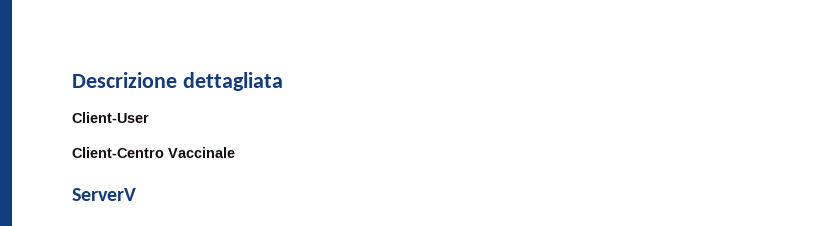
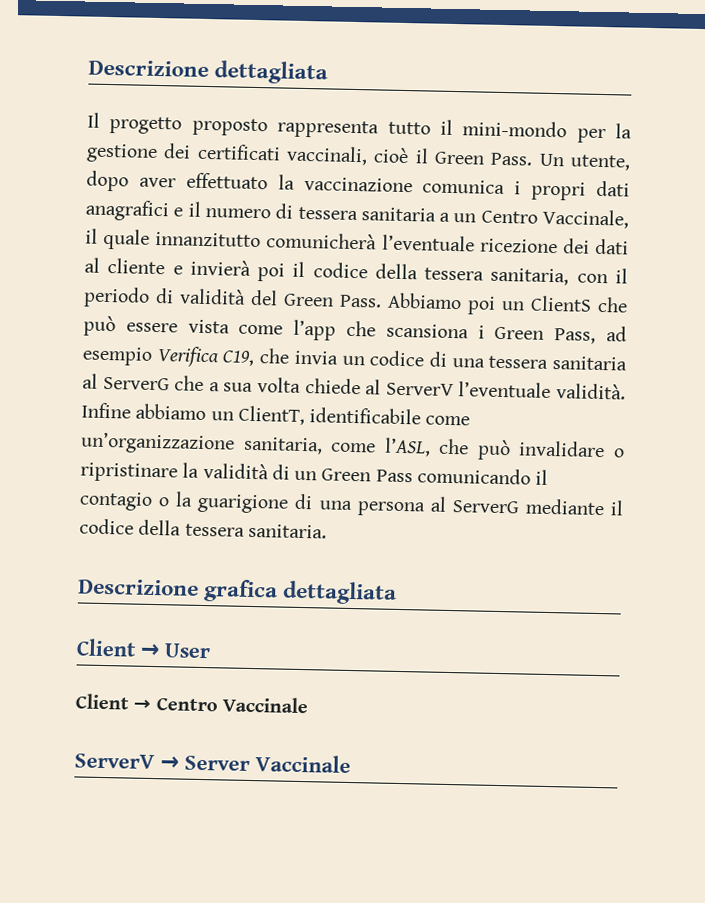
[72,112,149,123] [72,147,164,158] Client-User // Client-Centro -> [87,112,632,144] [86,143,631,171] [86,170,630,201] [85,199,629,229] [85,228,630,255] [84,257,628,286] [83,286,628,315] [83,315,627,344] [82,346,627,371] [82,373,627,400] [81,402,471,426] [80,431,625,461] [80,462,549,485] [79,491,625,517] [79,518,327,539] [78,578,398,605] [76,638,211,659] [75,693,218,712] Il progetto proposto rappresenta tutto il mini-mondo per la gestione dei certificati vaccinali, cioè il Green Pass. Un utente, dopo aver effettuato la vaccinazione comunica i propri dati anagrafici e il numero di tessera sanitaria a un Centro Vaccinale, il quale innanzitutto comunicherà l’eventuale ricezione dei dati al cliente e invierà poi il codice della tessera sanitaria, con il periodo di validità del Green Pass. Abbiamo poi un ClientS che può essere vista come l’app che scansiona i Green Pass, ad esempio Verifica C19, che invia un codice di una tessera sanitaria al ServerG che a sua volta chiede al ServerV l’eventuale validità. Infine abbiamo un ClientT, identificabile come un’organizzazione sanitaria, come l’ASL, che può invalidare o ripristinare la validità di un Green Pass comunicando il contagio o la guarigione di una persona al ServerG mediante il codice della tessera sanitaria. // Descrizione grafica dettagliata // Client → User // Client → Centro
(136, 194) none -> [160,754,351,774] → Server Vaccinale

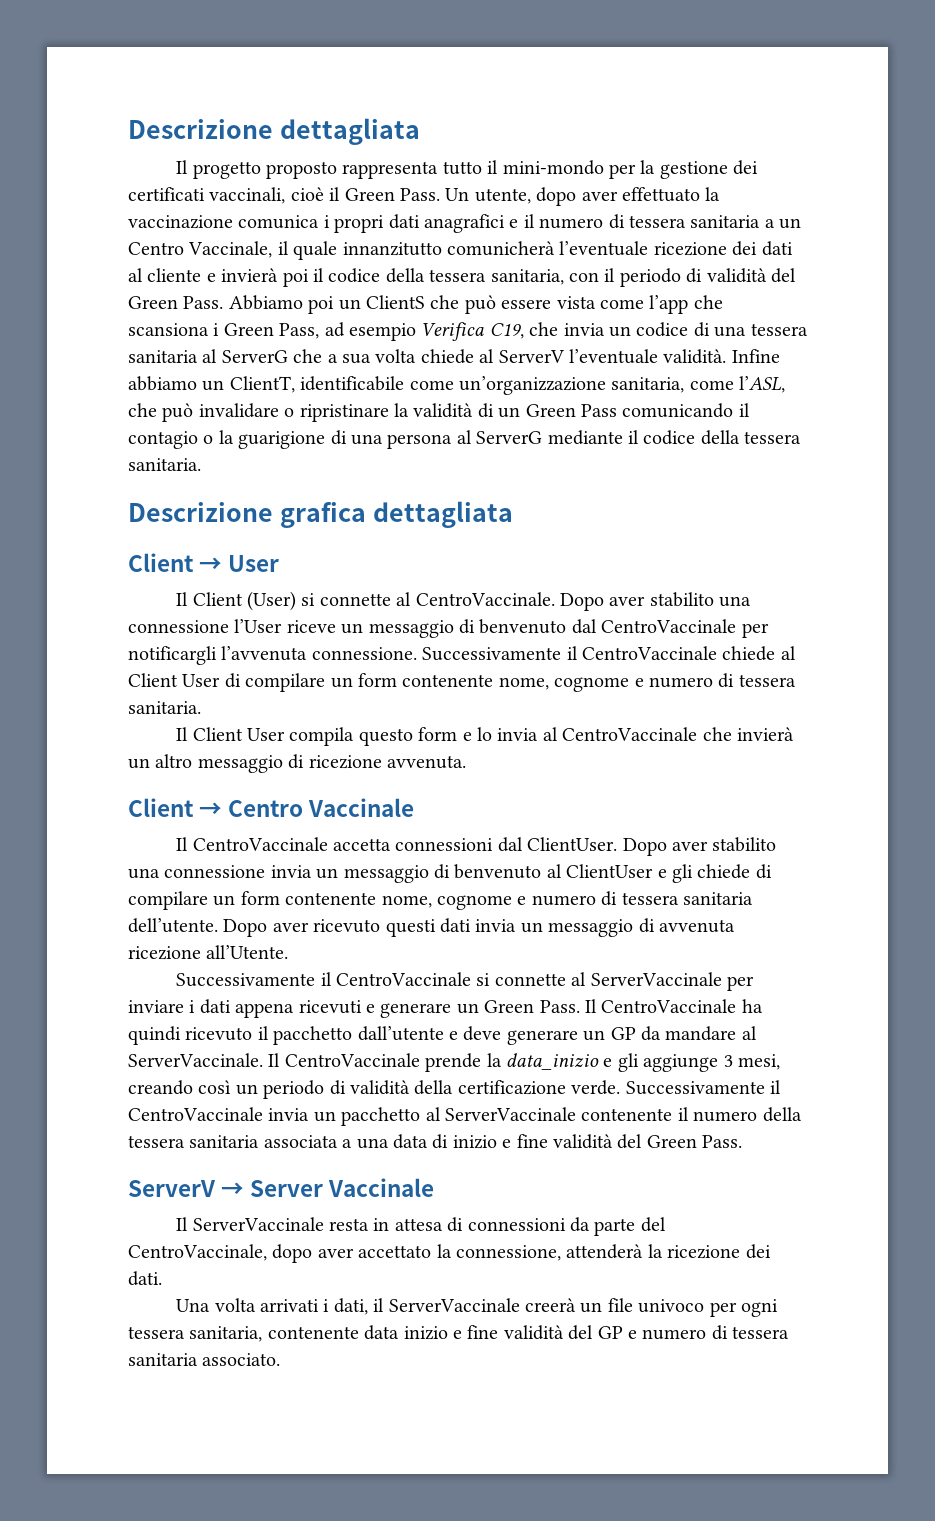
[75,693,308,714] [74,753,351,774] Client → Centro Vaccinale // ServerV → Server Vaccinale -> [176,591,752,611] [128,619,769,638] [128,646,796,665] [128,673,796,692] [128,701,201,714] [176,727,794,746] [128,754,466,773] [128,798,415,817] [176,837,777,856] [128,864,772,883] [128,891,753,910] [128,918,735,937] [128,945,289,960] [176,972,754,991] [128,999,763,1018] [128,1026,757,1045] [128,1053,780,1072] [128,1080,781,1099] [128,1107,802,1126] [128,1134,743,1149] [128,1178,435,1197] [176,1217,666,1236] [128,1244,771,1263] [128,1271,162,1286] [176,1298,778,1317] [128,1325,790,1342] [128,1353,281,1366] Il Client (User) si connette al CentroVaccinale. Dopo aver stabilito una connessione l’User riceve un messaggio di benvenuto dal CentroVaccinale per notificargli l’avvenuta connessione. Successivamente il CentroVaccinale chiede al Client User di compilare un form contenente nome, cognome e numero di tessera sanitaria. // Il Client User compila questo form e lo invia al CentroVaccinale che invierà un altro messaggio di ricezione avvenuta. // Client → Centro Vaccinale // Il CentroVaccinale accetta connessioni dal ClientUser. Dopo aver stabilito una connessione invia un messaggio di benvenuto al ClientUser e gli chiede di compilare un form contenente nome, cognome e numero di tessera sanitaria dell’utente. Dopo aver ricevuto questi dati invia un messaggio di avvenuta ricezione all’Utente. // Successivamente il CentroVaccinale si connette al ServerVaccinale per inviare i dati appena ricevuti e generare un Green Pass. Il CentroVaccinale ha quindi ricevuto il pacchetto dall’utente e deve generare un GP da mandare al ServerVaccinale. Il CentroVaccinale prende la data_inizio e gli aggiunge 3 mesi, creando così un periodo di validità della certificazione verde. Successivamente il CentroVaccinale invia un pacchetto al ServerVaccinale contenente il numero della tessera sanitaria associata a una data di inizio e fine validità del Green Pass. // ServerV → Server Vaccinale // Il ServerVaccinale resta in attesa di connessioni da parte del CentroVaccinale, dopo aver accettato la connessione, attenderà la ricezione dei dati. // Una volta arrivati i dati, il ServerVaccinale creerà un file univoco per ogni tessera sanitaria, contenente data inizio e fine validità del GP e numero di tessera sanitaria associato.

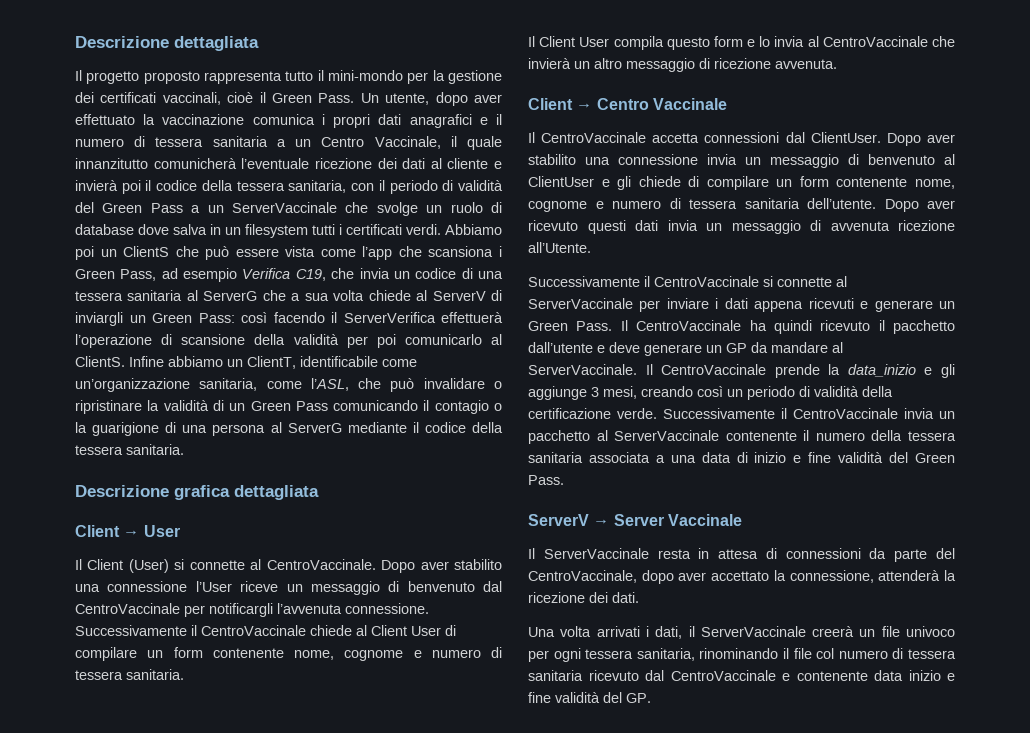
[183,296,224,309] Pass. -> [150,202,502,216] [75,224,441,238] Pass a un ServerVaccinale che svolge un ruolo di database dove salva in un filesystem tutti i certificati verdi.
[569,349,727,364] l’eventuale validità. -> [491,290,502,301] [75,312,503,326] [75,334,502,348] [75,356,125,367] di inviargli un Green Pass: così facendo il ServerVerifica effettuerà l’operazione di scansione della validità per poi comunicarlo al ClientS.
(263, 1334) none -> [699,648,957,659] [528,670,790,681] rinominando il file col numero di tessera sanitaria ricevuto dal CentroVaccinale e
[597,1325,790,1340] [128,1353,281,1366] GP e numero di tessera sanitaria associato. -> [626,693,651,703] GP.

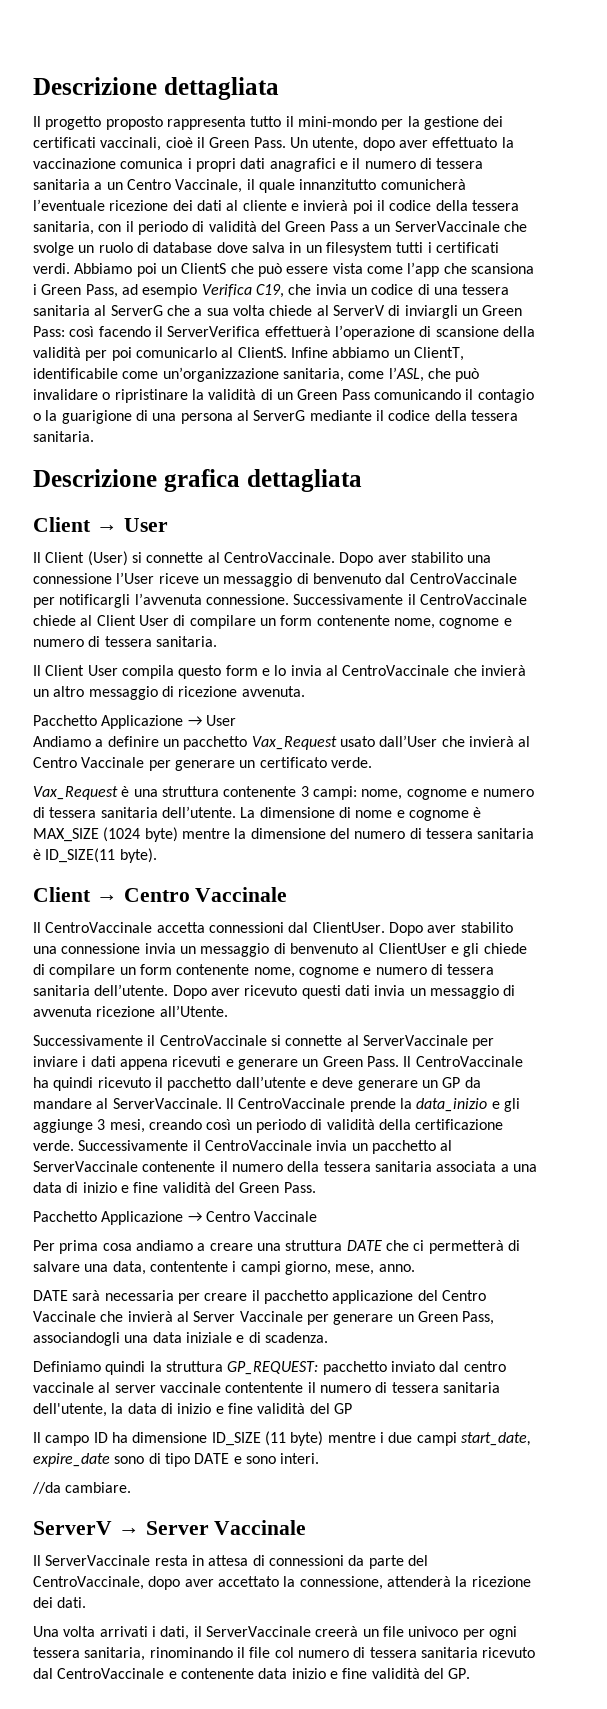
(837, 64) none -> [33,715,236,729] [33,735,531,750] [33,757,372,771] [33,786,535,800] [33,806,482,821] [33,827,535,842] [33,848,157,863] // Pacchetto Applicazione → User // Andiamo a definire un pacchetto Vax_Request usato dall’User che invierà al Centro Vaccinale per generare un certificato verde. // Vax_Request è una struttura contenente 3 campi: nome, cognome e numero di tessera sanitaria dell’utente. La dimensione di nome e cognome è MAX_SIZE (1024 byte) mentre la dimensione del numero di tessera sanitaria è ID_SIZE(11 byte).
(564, 480) none -> [33,1211,318,1225] [33,1240,520,1254] [33,1261,415,1275] [33,1290,486,1304] [33,1311,495,1325] [33,1332,328,1346] [33,1361,506,1375] [33,1382,500,1393] [33,1403,352,1417] [33,1431,531,1446] [33,1453,320,1467] [32,1482,132,1494] // Pacchetto Applicazione → Centro Vaccinale // Per prima cosa andiamo a creare una struttura DATE che ci permetterà di salvare una data, contentente i campi giorno, mese, anno. // DATE sarà necessaria per creare il pacchetto applicazione del Centro Vaccinale che invierà al Server Vaccinale per generare un Green Pass, associandogli una data iniziale e di scadenza. // Definiamo quindi la struttura GP_REQUEST: pacchetto inviato dal centro vaccinale al server vaccinale contentente il numero di tessera sanitaria dell'utente, la data di inizio e fine validità del GP // Il campo ID ha dimensione ID_SIZE (11 byte) mentre i due campi start_date, expire_date sono di tipo DATE e sono interi. // //da cambiare.

